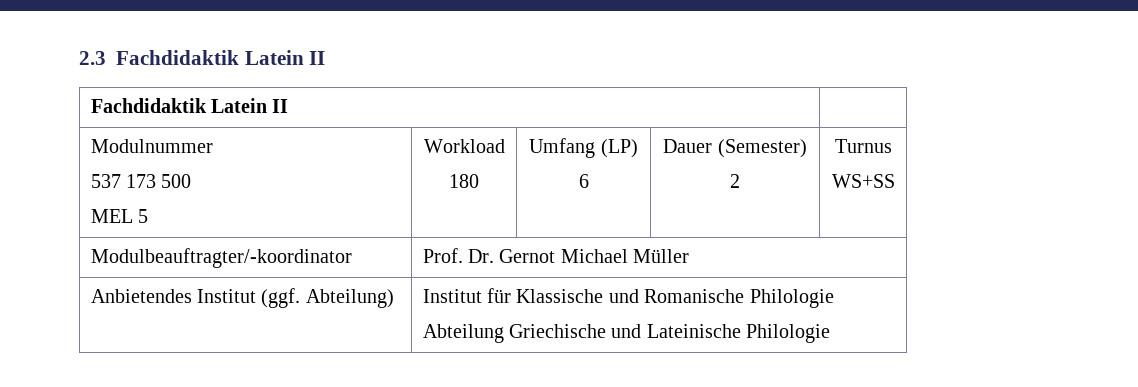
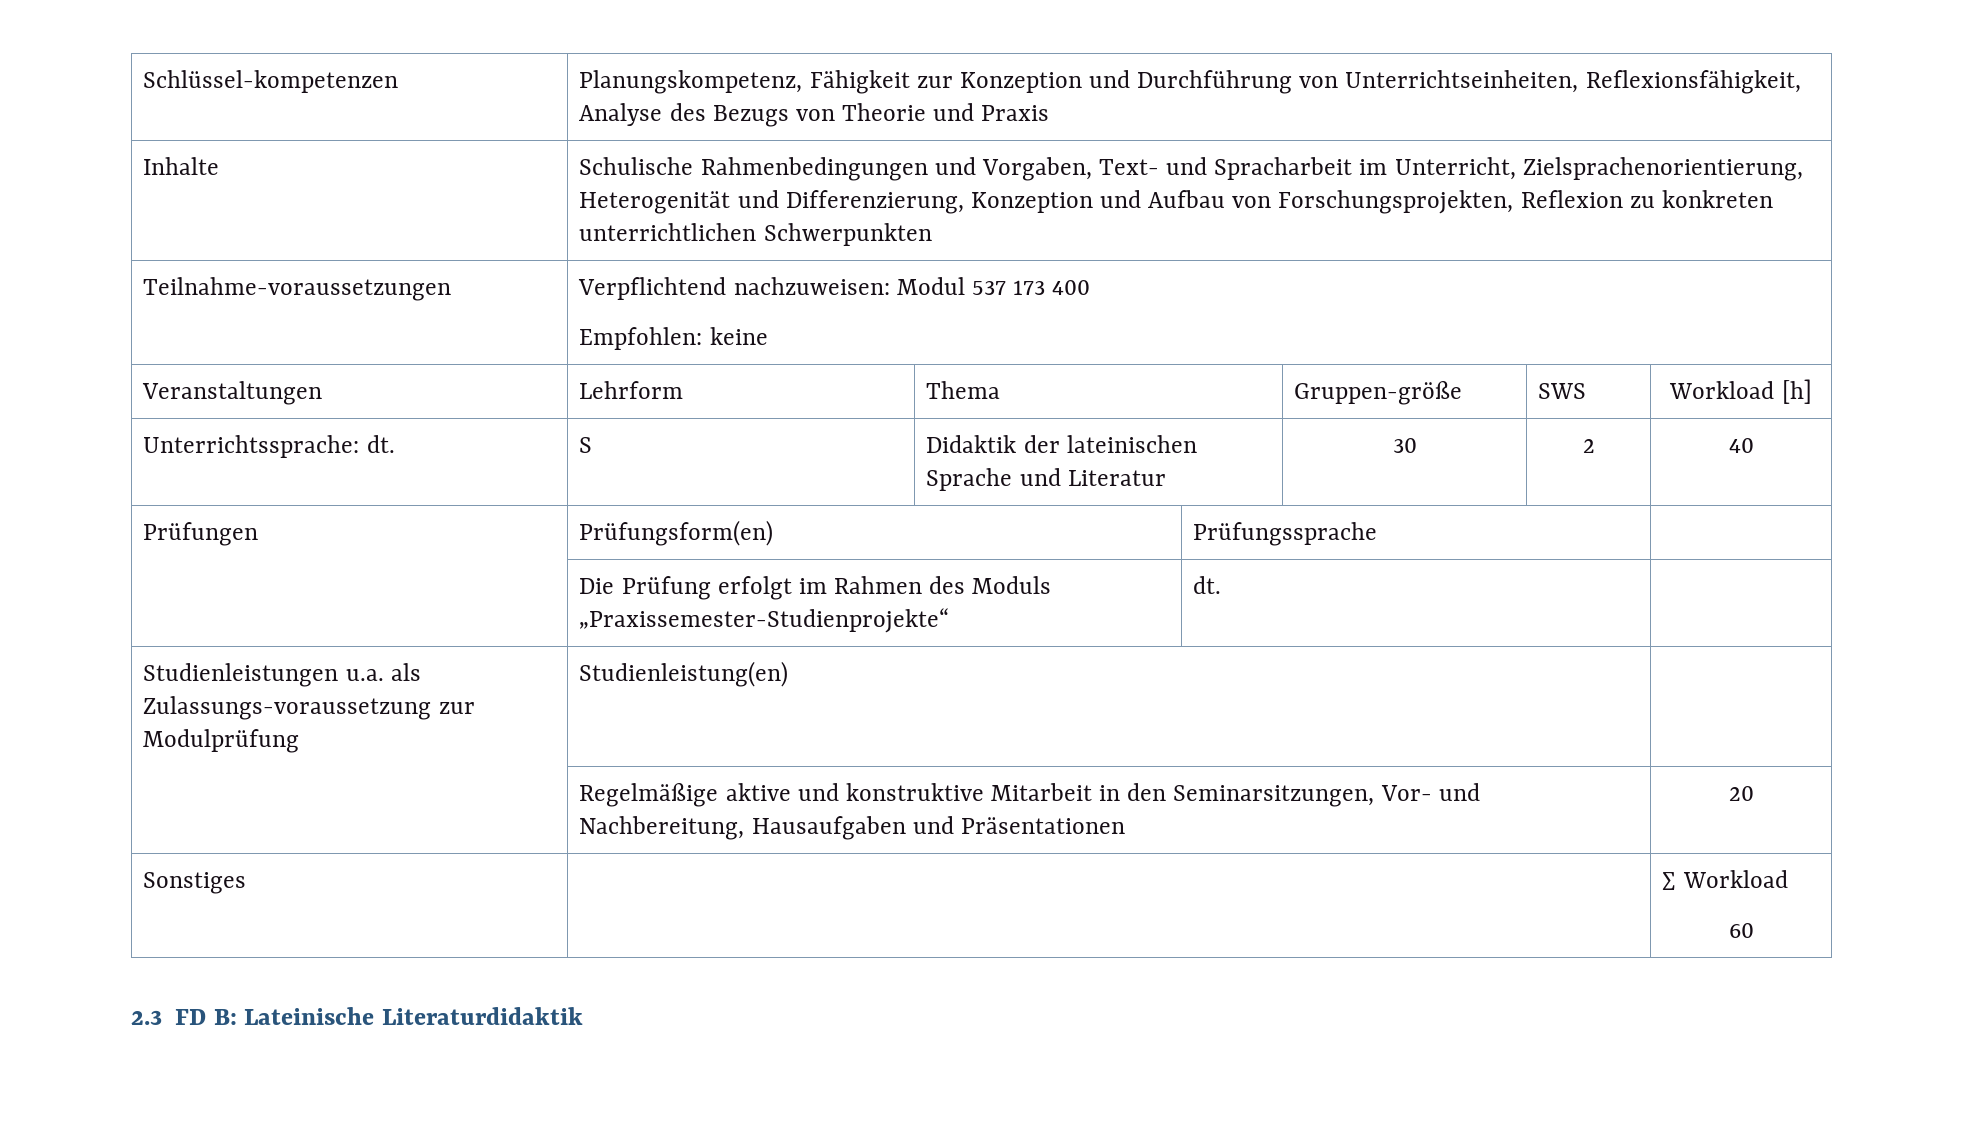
[79,50,326,65] [90,98,289,113] [90,139,213,153] [90,174,192,188] [90,209,148,223] [423,139,505,153] [449,174,479,188] [529,138,638,158] [578,174,589,188] [663,139,807,158] [730,174,740,188] [834,139,892,153] [831,174,895,188] [90,248,352,268] [422,248,690,263] [90,288,394,308] [422,288,834,308] [422,324,831,343] 2.3 Fachdidaktik Latein II // Fachdidaktik Latein II | // Modulnummer // 537 173 500 // MEL 5 | Workload // 180 | Umfang (LP) // 6 | Dauer (Semester) // 2 | Turnus // WS+SS // Modulbeauftragter/-koordinator | Prof. Dr. Gernot Michael Müller // Anbietendes Institut (ggf. Abteilung) | Institut für Klassische und Romanische Philologie // Abteilung Griechische und Lateinische Philologie -> [143,70,399,93] [579,70,1801,94] [579,103,1050,127] [143,157,220,175] [579,157,1803,181] [579,190,1773,214] [579,223,932,246] [143,277,452,301] [578,277,1091,300] [579,327,768,350] [142,381,323,405] [579,381,684,399] [926,381,1001,399] [1294,381,1463,405] [1538,383,1587,399] [1669,379,1812,404] [143,435,395,458] [579,437,593,453] [926,435,1197,453] [926,468,1166,491] [1392,438,1417,453] [1582,439,1595,453] [1728,438,1754,453] [143,522,259,546] [579,520,774,546] [1193,522,1378,546] [579,576,1052,600] [579,608,950,633] [1193,576,1222,594] [143,663,421,687] [143,696,475,720] [143,729,300,753] [579,661,789,687] [579,783,1480,807] [579,816,1125,840] [1728,786,1754,801] [143,872,247,894] [1662,870,1788,890] [1728,923,1754,938] [131,1007,583,1025] Schlüssel-kompetenzen | Planungskompetenz, Fähigkeit zur Konzeption und Durchführung von Unterrichtseinheiten, Reflexionsfähigkeit, Analyse des Bezugs von Theorie und Praxis // Inhalte | Schulische Rahmenbedingungen und Vorgaben, Text- und Spracharbeit im Unterricht, Zielsprachenorientierung, Heterogenität und Differenzierung, Konzeption und Aufbau von Forschungsprojekten, Reflexion zu konkreten unterrichtlichen Schwerpunkten // Teilnahme-voraussetzungen | Verpflichtend nachzuweisen: Modul 537 173 400 // Empfohlen: keine // Veranstaltungen | Lehrform | Thema | Gruppen-größe | SWS | Workload [h] // Unterrichtssprache: dt. | S | Didaktik der lateinischen Sprache und Literatur | 30 | 2 | 40 // Prüfungen | Prüfungsform(en) | Prüfungssprache | // | Die Prüfung erfolgt im Rahmen des Moduls „Praxissemester-Studienprojekte“ | dt. | // Studienleistungen u.a. als Zulassungs-voraussetzung zur Modulprüfung | Studienleistung(en) | // | Regelmäßige aktive und konstruktive Mitarbeit in den Seminarsitzungen, Vor- und Nachbereitung, Hausaufgaben und Präsentationen | 20 // Sonstiges | | ∑ Workload // 60 // 2.3 FD B: Lateinische Literaturdidaktik

